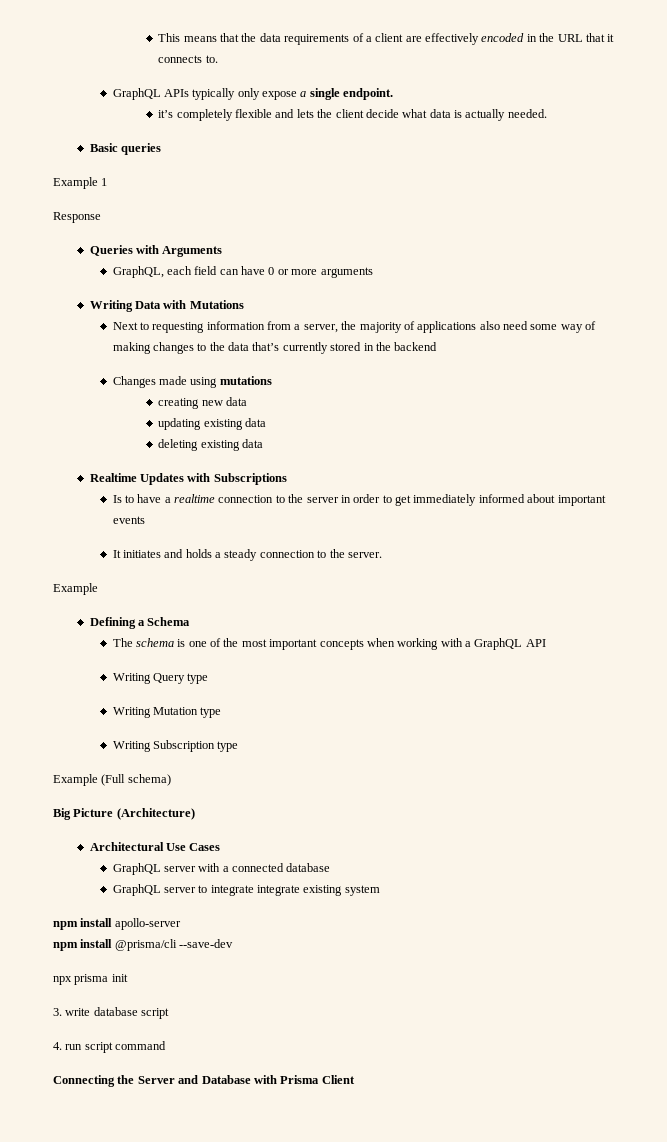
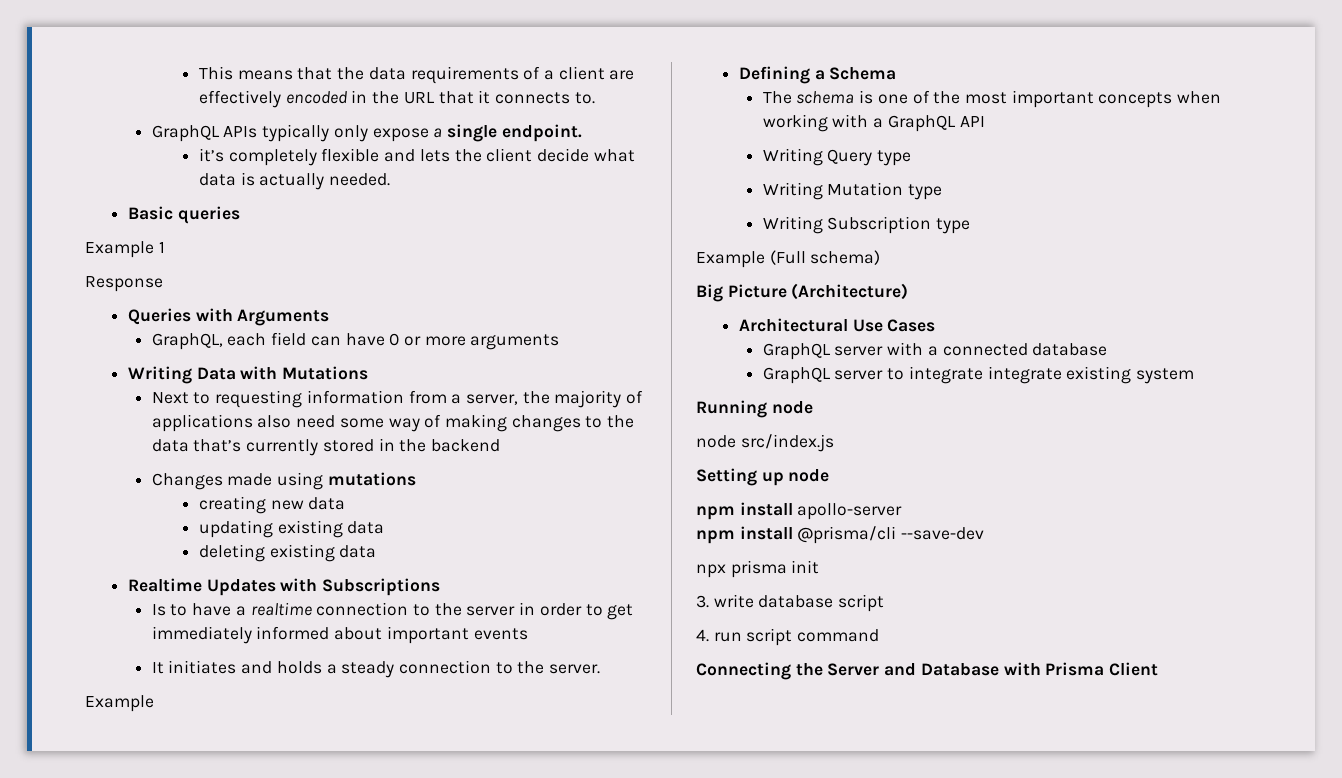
(380, 890) none -> [696,400,813,418] [696,434,834,452] [696,468,830,486] // Running node // node src/index.js // Setting up node

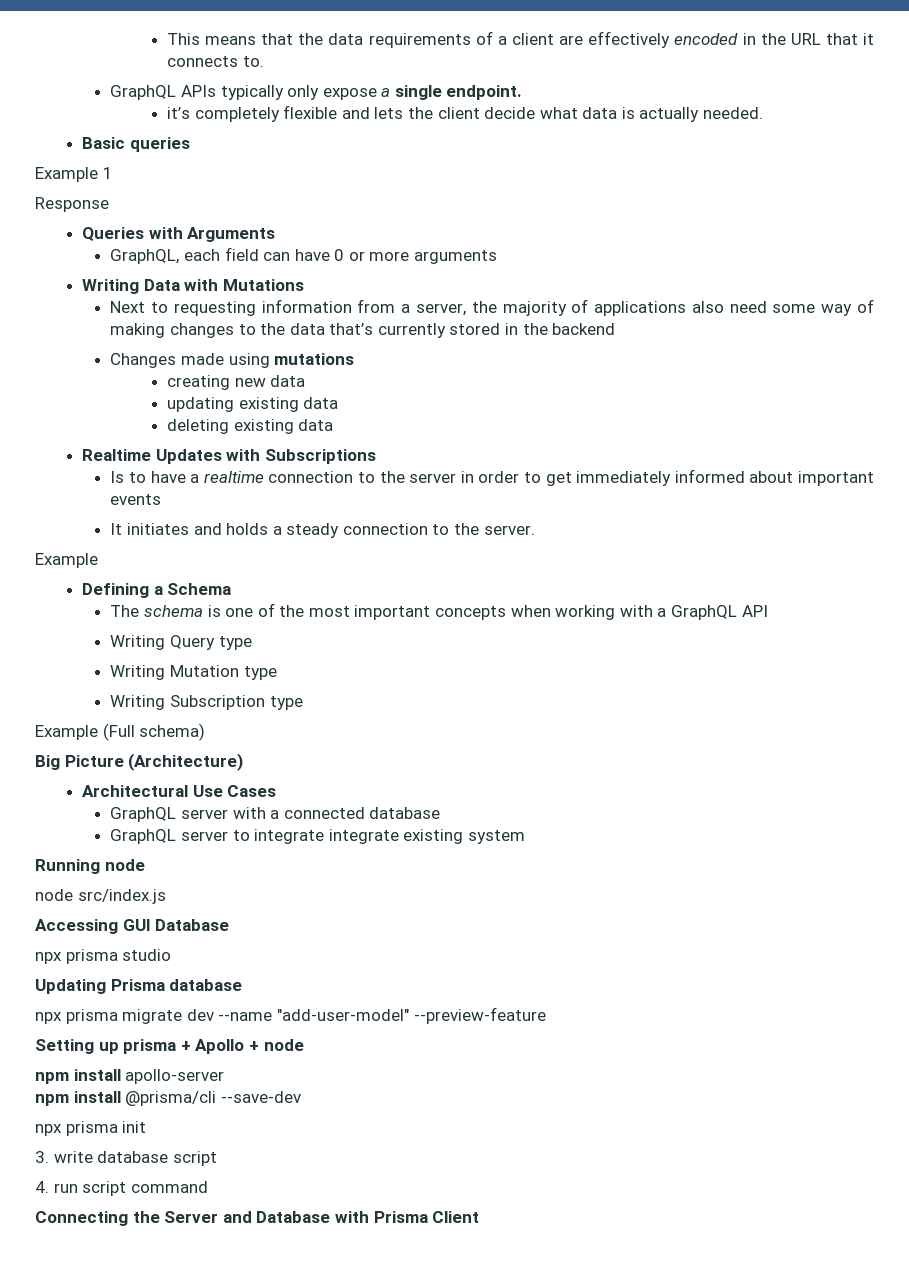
[696,468,784,486] Setting up -> [35,919,230,934] [35,949,172,964] [35,979,243,994] [35,1007,546,1024] [35,1039,259,1054] Accessing GUI Database // npx prisma studio // Updating Prisma database // npx prisma migrate dev --name "add-user-model" --preview-feature // Setting up prisma + Apollo +

